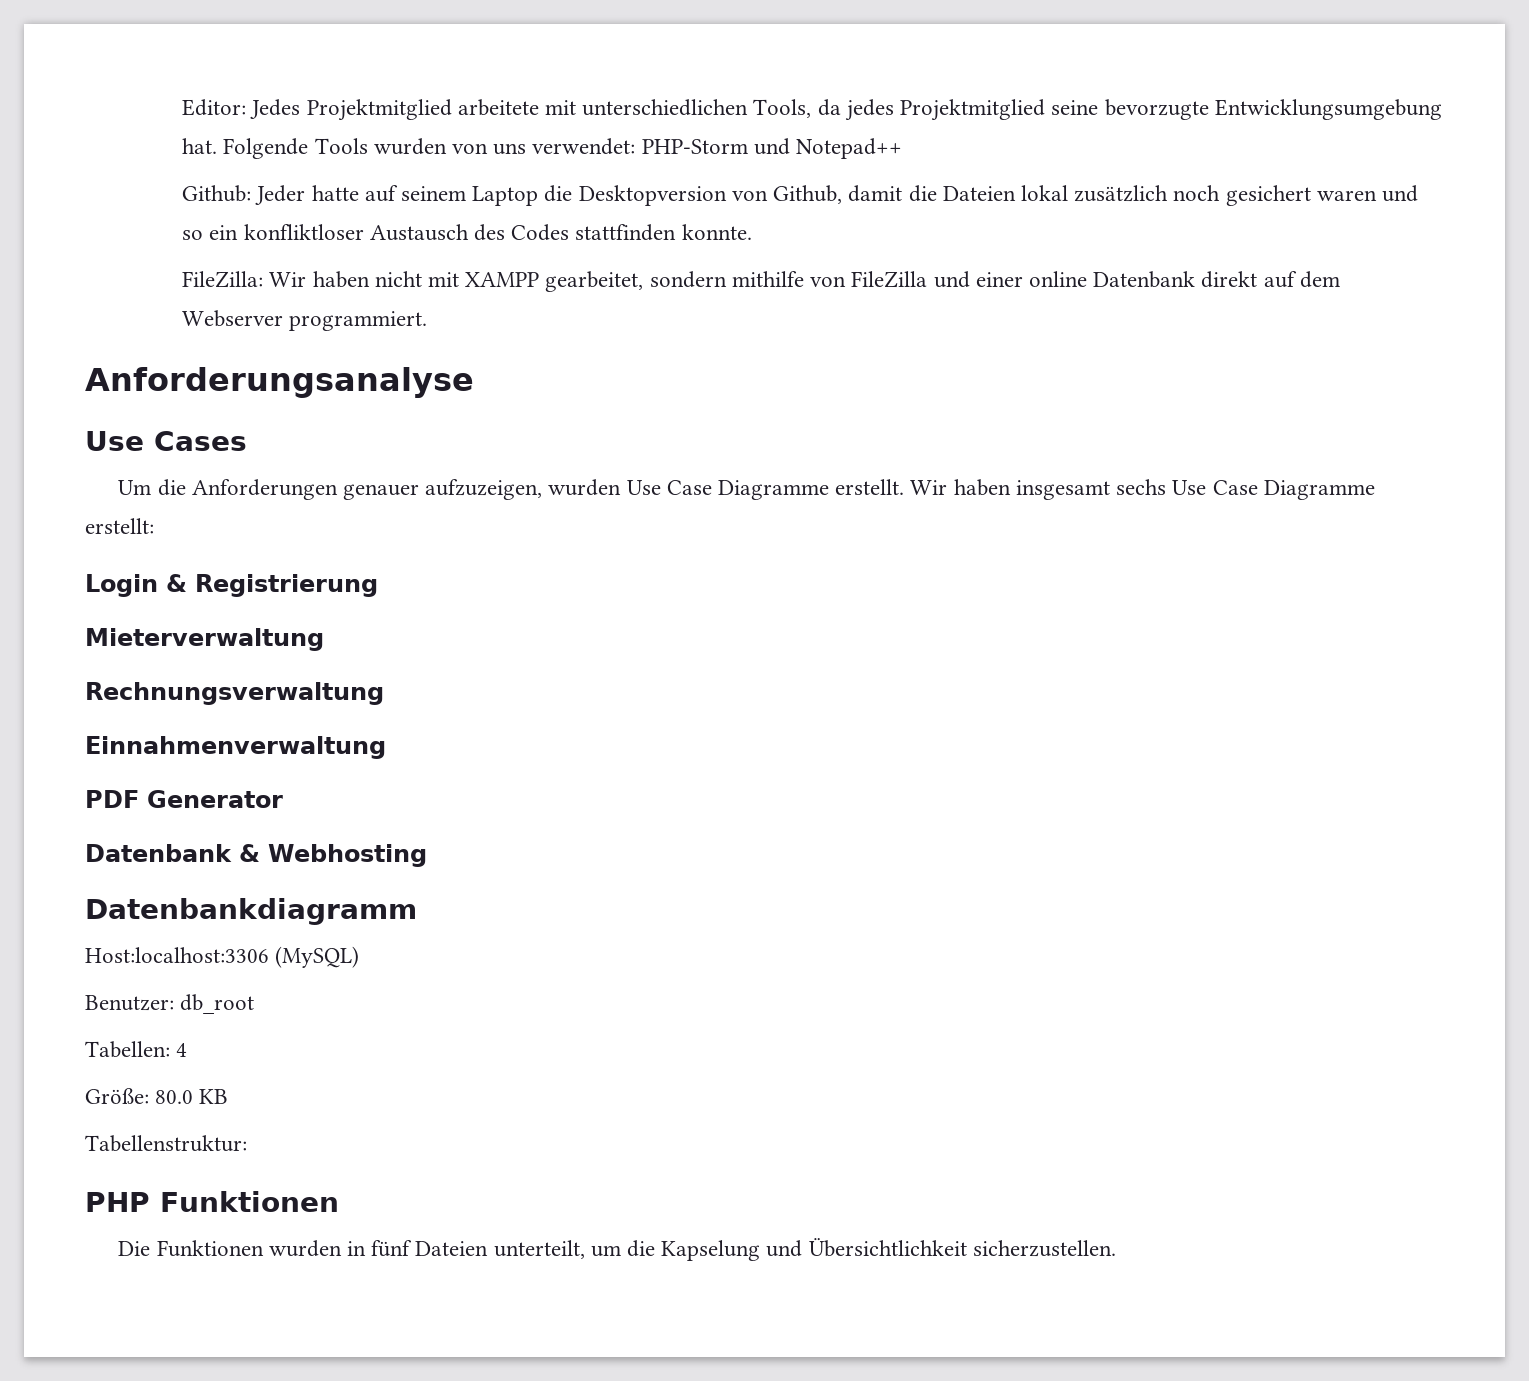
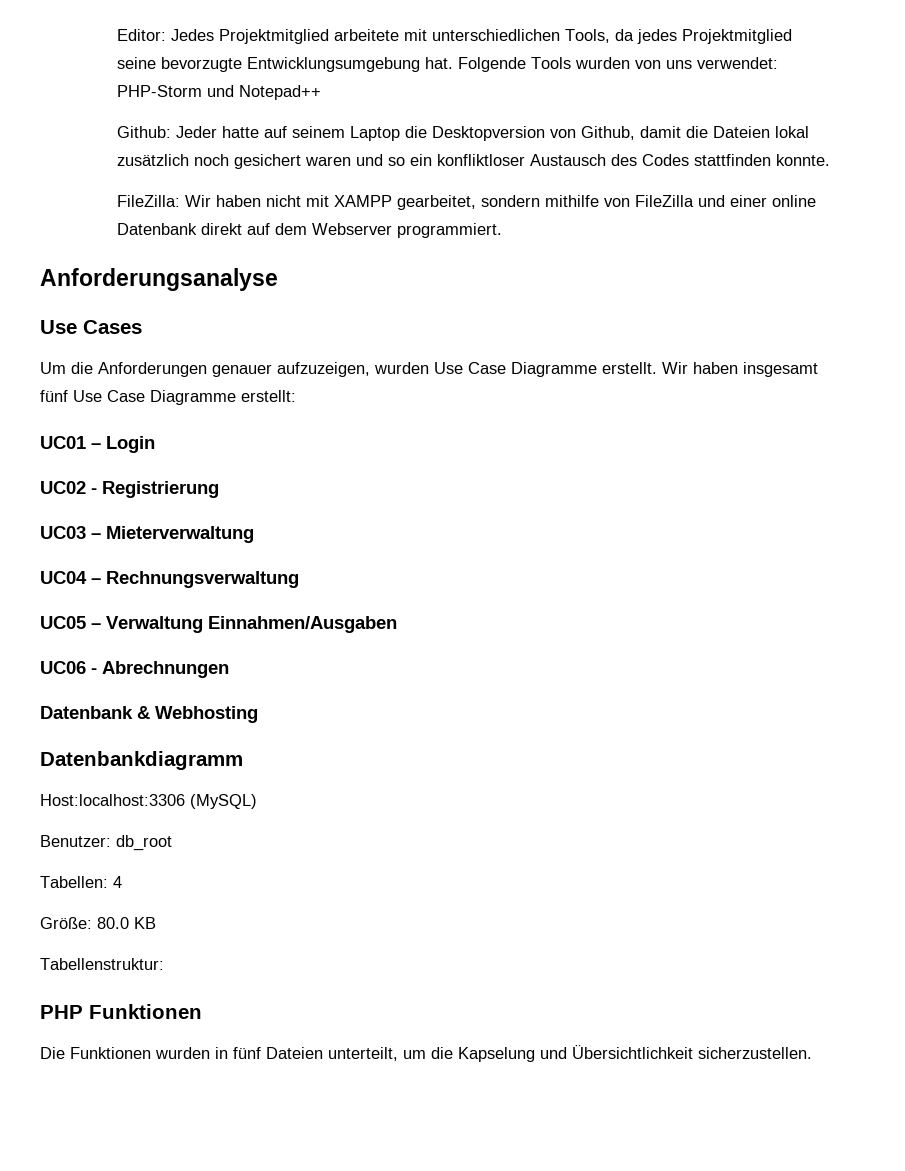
[1116,479,1167,495] sechs -> [40,390,68,402] fünf
(154, 526) none -> [40,436,101,449] UC01 –
[166,574,187,592] & -> [40,481,97,494] // UC02 -
(378, 585) none -> [40,526,101,539] UC03 –
(324, 639) none -> [40,571,101,584] UC04 –
[85,736,386,759] [85,790,283,808] Einnahmenverwaltung // PDF Generator -> [40,616,397,633] [40,661,229,678] UC05 – Verwaltung Einnahmen/Ausgaben // UC06 - Abrechnungen

